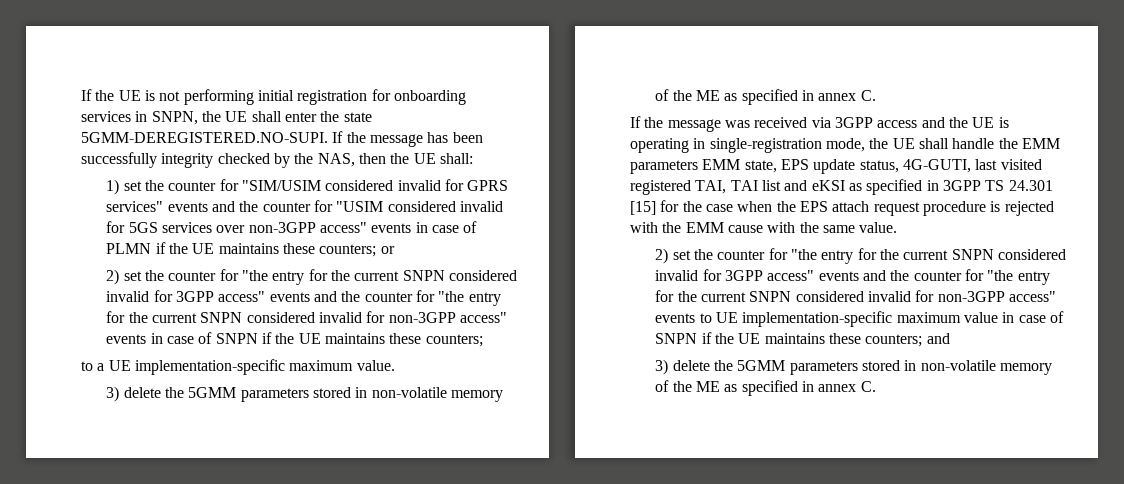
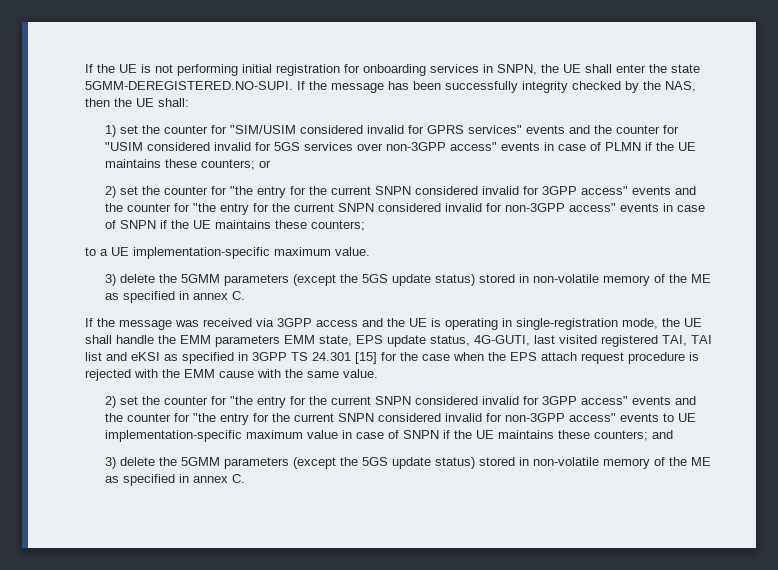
(309, 395) none -> [293,274,476,286] (except the 5GS update status)
(858, 368) none -> [293,457,476,469] (except the 5GS update status)

